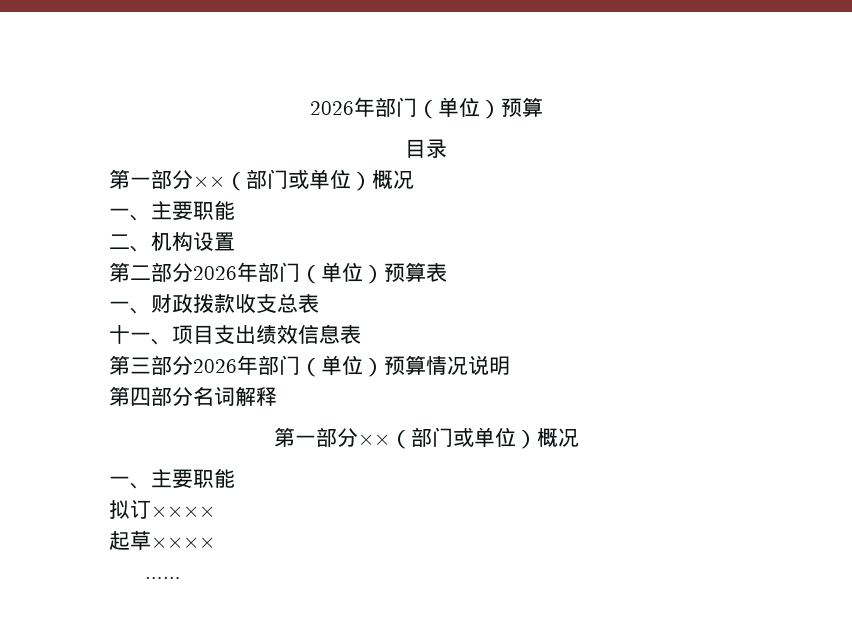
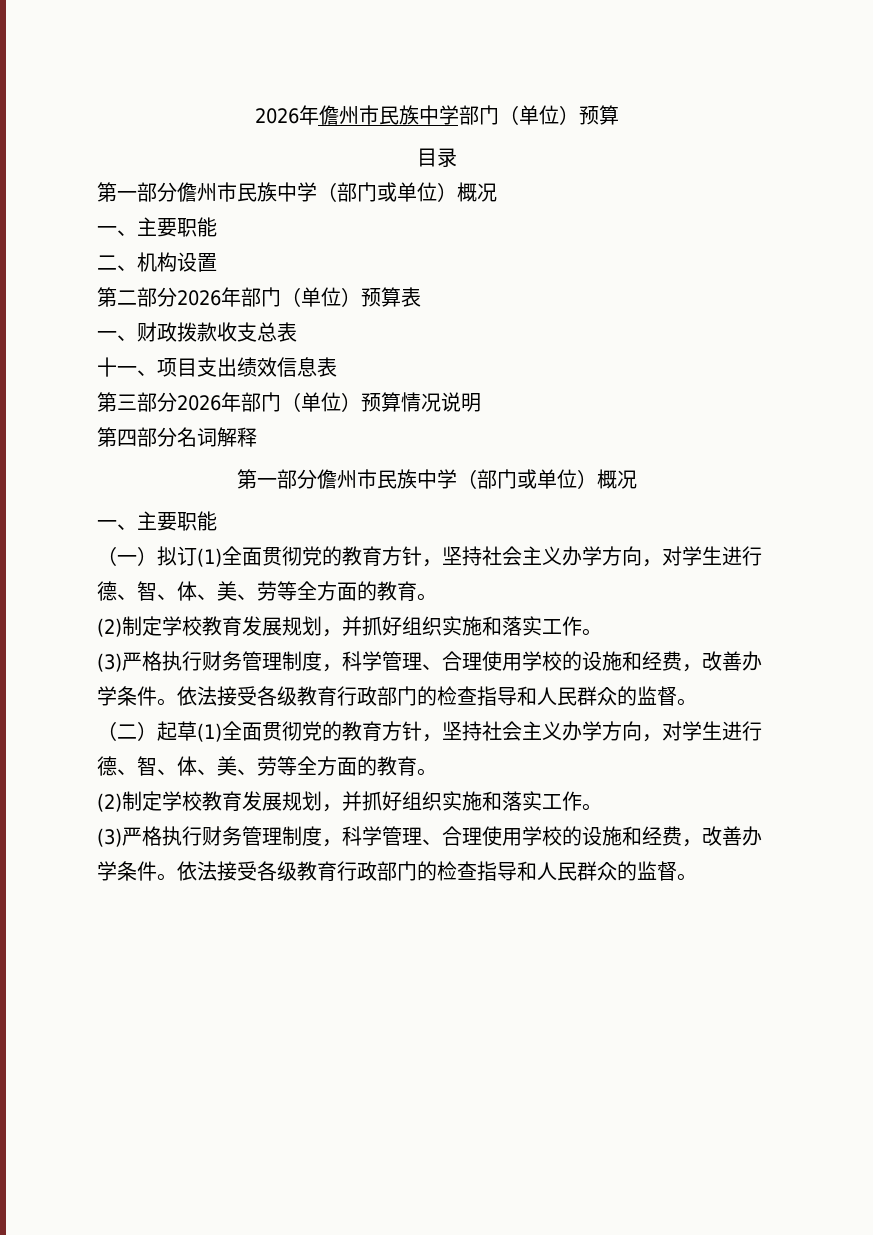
[309,97,375,117] 2026年 -> [254,105,459,125] 2026年儋州市民族中学
[193,176,225,187] ×× -> [177,182,317,202] 儋州市民族中学
[357,427,579,449] [109,468,235,489] [109,500,215,519] [109,530,215,551] [145,577,182,579] ××（部门或单位）概况 // 一、主要职能 // 拟订×××× // 起草×××× // …… -> [316,469,637,489] [97,511,217,531] [97,546,762,567] [97,581,437,601] [97,616,602,637] [97,651,762,672] [97,686,697,706] [97,721,762,742] [97,756,437,776] [97,791,602,812] [97,826,762,847] [97,861,697,881] 儋州市民族中学（部门或单位）概况 // 一、主要职能 // （一）拟订(1)全面贯彻党的教育方针，坚持社会主义办学方向，对学生进行德、智、体、美、劳等全方面的教育。 // (2)制定学校教育发展规划，并抓好组织实施和落实工作。 // (3)严格执行财务管理制度，科学管理、合理使用学校的设施和经费，改善办学条件。依法接受各级教育行政部门的检查指导和人民群众的监督。 // （二）起草(1)全面贯彻党的教育方针，坚持社会主义办学方向，对学生进行德、智、体、美、劳等全方面的教育。 // (2)制定学校教育发展规划，并抓好组织实施和落实工作。 // (3)严格执行财务管理制度，科学管理、合理使用学校的设施和经费，改善办学条件。依法接受各级教育行政部门的检查指导和人民群众的监督。

